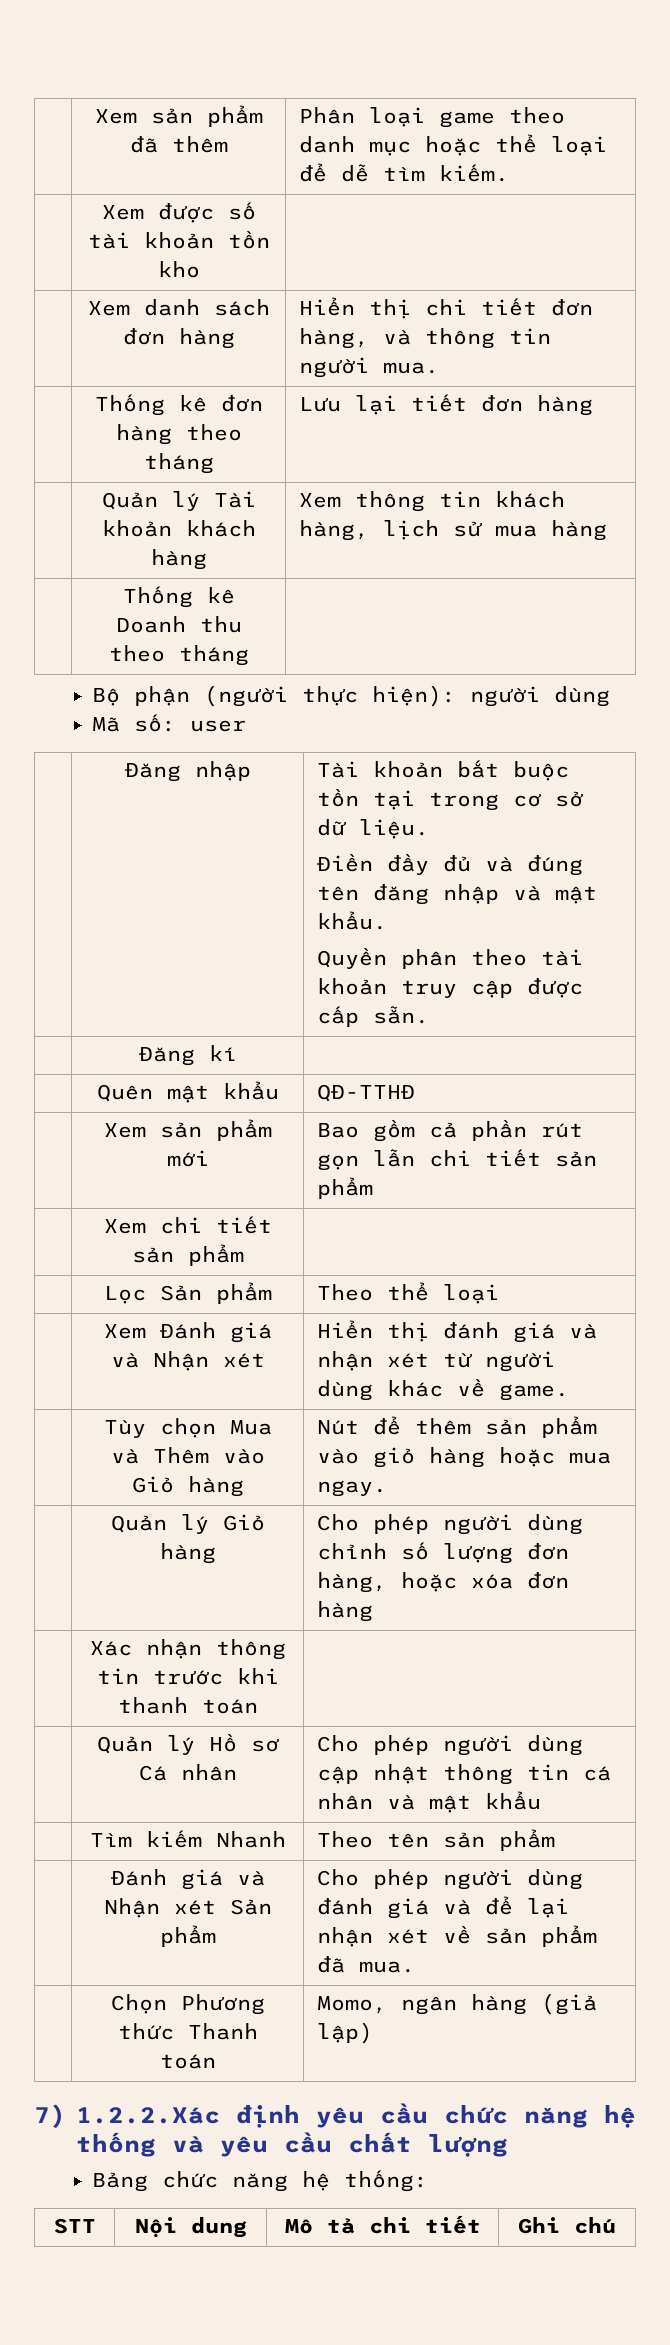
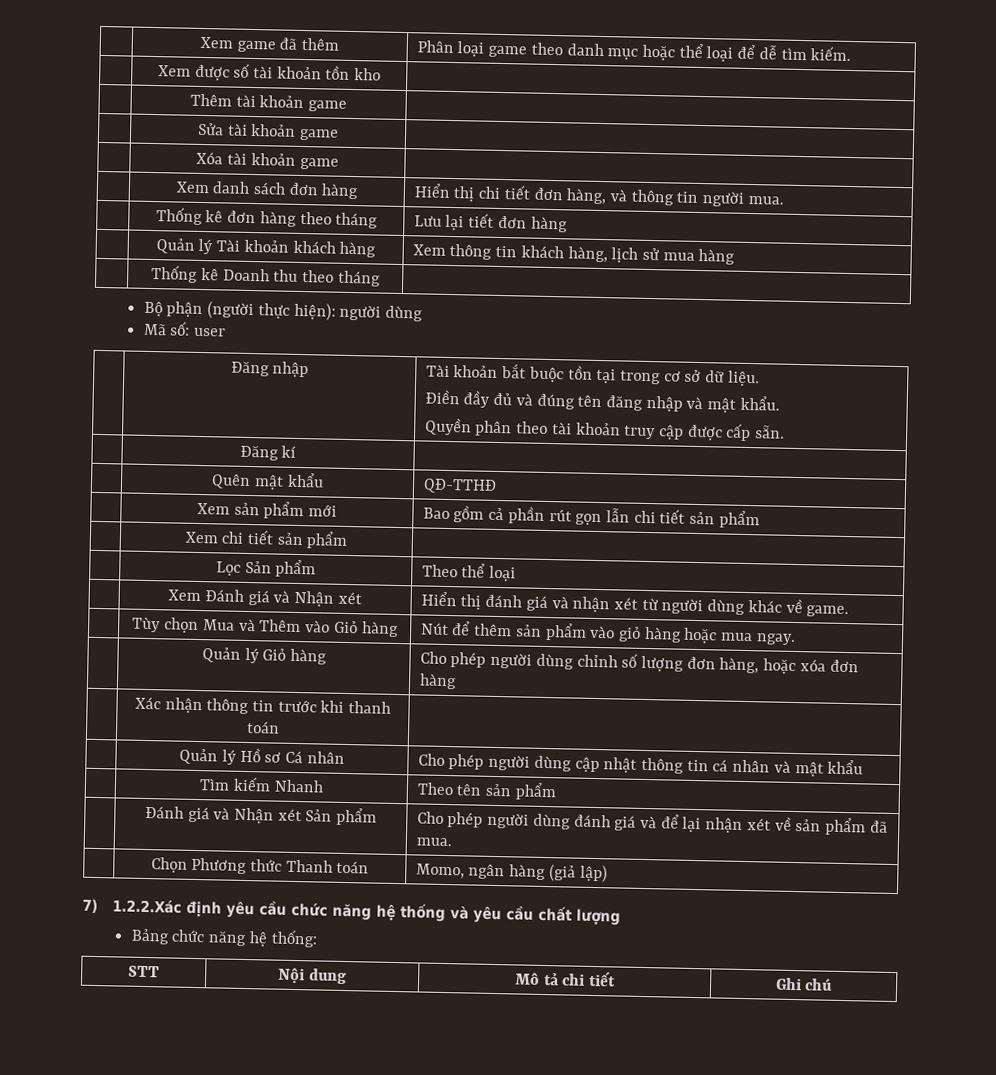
[94,105,263,127] | Xem sản phẩm -> [199,36,276,53] | Xem game
(200, 269) none -> [189,93,348,112] [197,122,340,141] [196,151,339,170] // | Thêm tài khoản game | // | Sửa tài khoản game | // | Xóa tài khoản game |

